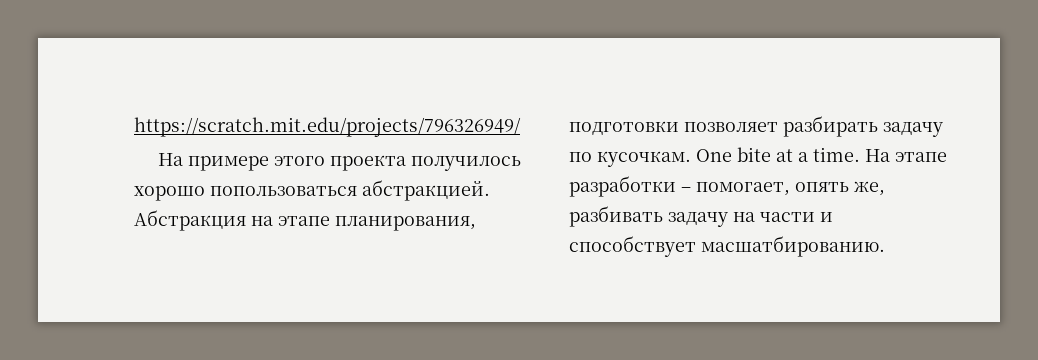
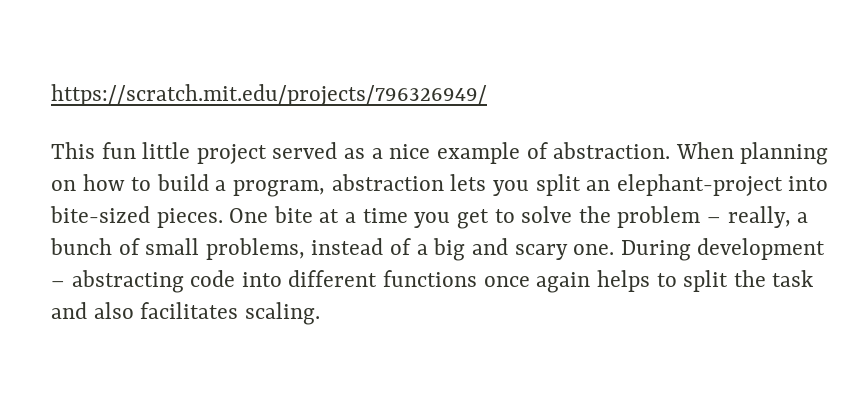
[158,153,522,171] [134,180,490,201] [134,210,476,231] [569,116,943,137] [569,147,947,167] [569,176,885,197] [569,206,833,227] [569,236,885,257] На примере этого проекта получилось хорошо попользоваться абстракцией. Абстракция на этапе планирования, подготовки позволяет разбирать задачу по кусочкам. One bite at a time. На этапе разработки – помогает, опять же, разбивать задачу на части и способствует масшатбированию. -> [51,142,829,165] [51,174,829,197] [50,206,809,229] [50,238,826,261] [51,270,814,293] [51,302,320,325] This fun little project served as a nice example of abstraction. When planning on how to build a program, abstraction lets you split an elephant-project into bite-sized pieces. One bite at a time you get to solve the problem – really, a bunch of small problems, instead of a big and scary one. During development – abstracting code into different functions once again helps to split the task and also facilitates scaling.

